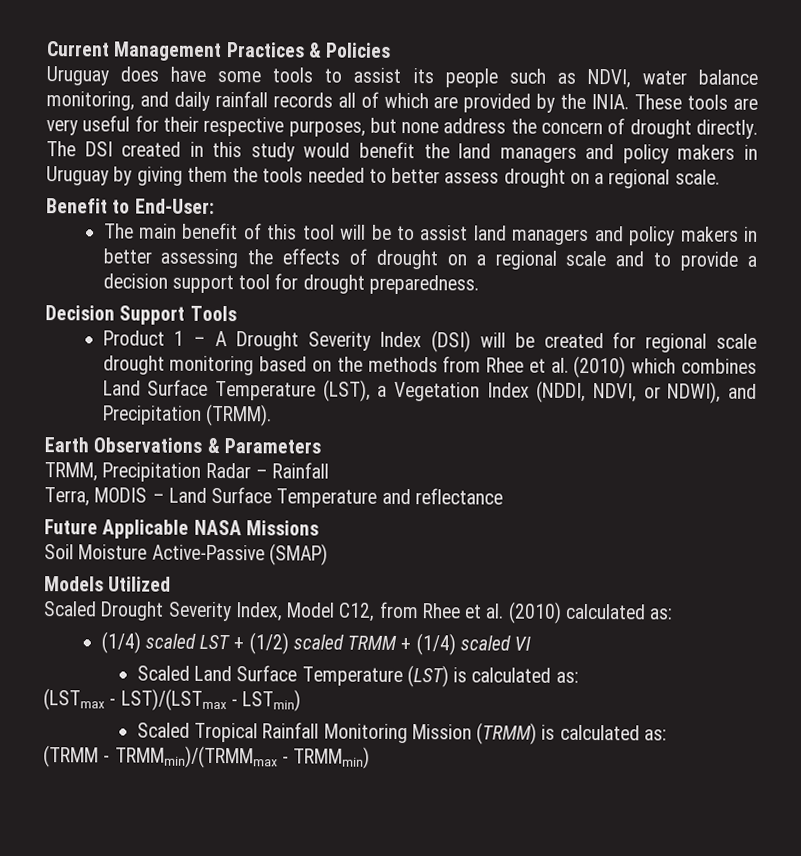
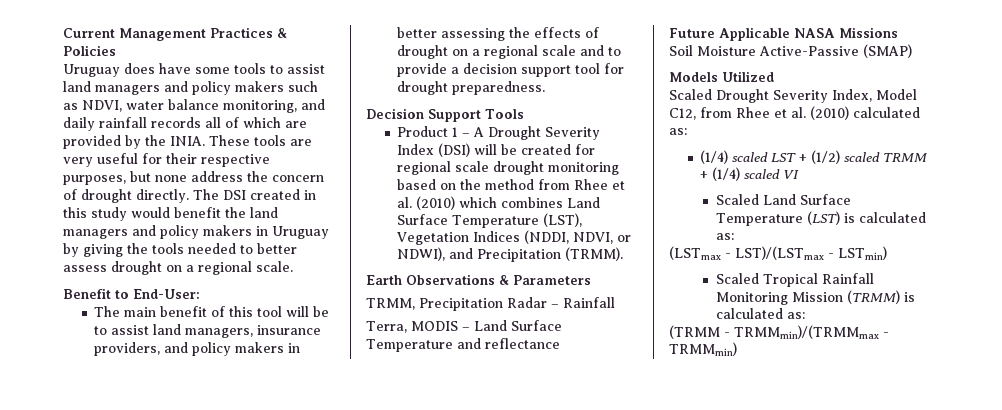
[412,68,498,88] its people -> [63,81,284,95] land managers and policy makers
[186,166,228,183] them -> (123, 250) none
[511,228,590,246] managers -> [185,325,322,338] [94,342,161,356] managers, insurance providers,
[367,356,438,373] methods -> [485,179,535,190] method
[377,381,530,402] a Vegetation Index -> [397,231,521,245] Vegetation Indices

